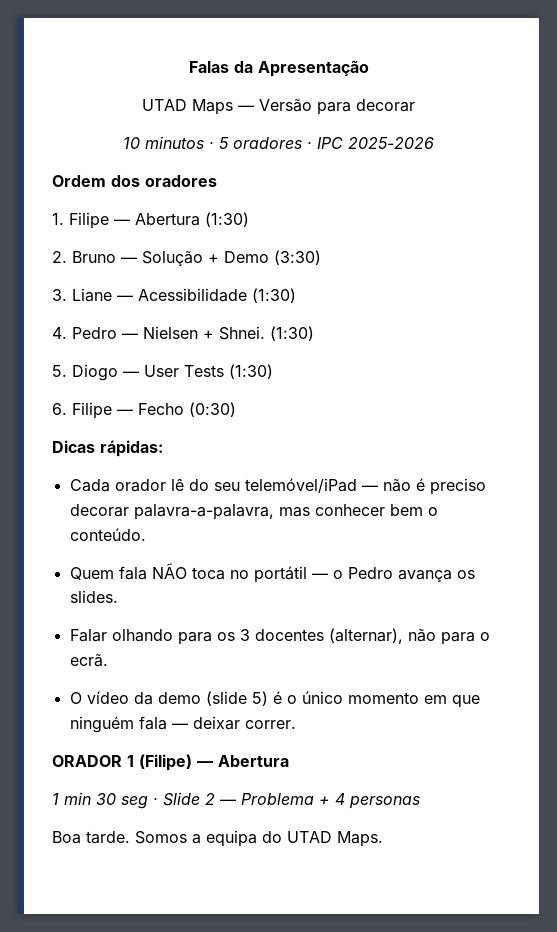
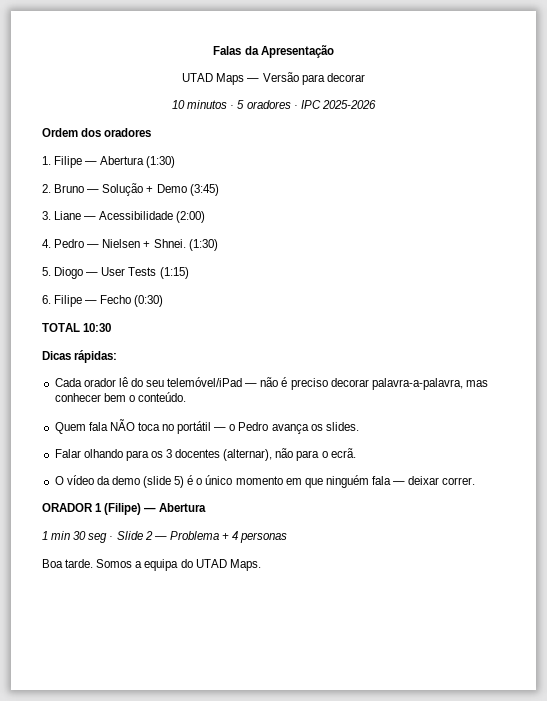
[274,250,321,265] (3:30) -> [189,184,219,196] (3:45)
[252,288,296,303] (1:30) -> [176,211,206,223] (2:00)
[229,364,273,379] (1:30) -> [159,267,189,279] (1:15)
(236, 409) none -> [42,323,112,332] // TOTAL 10:30

